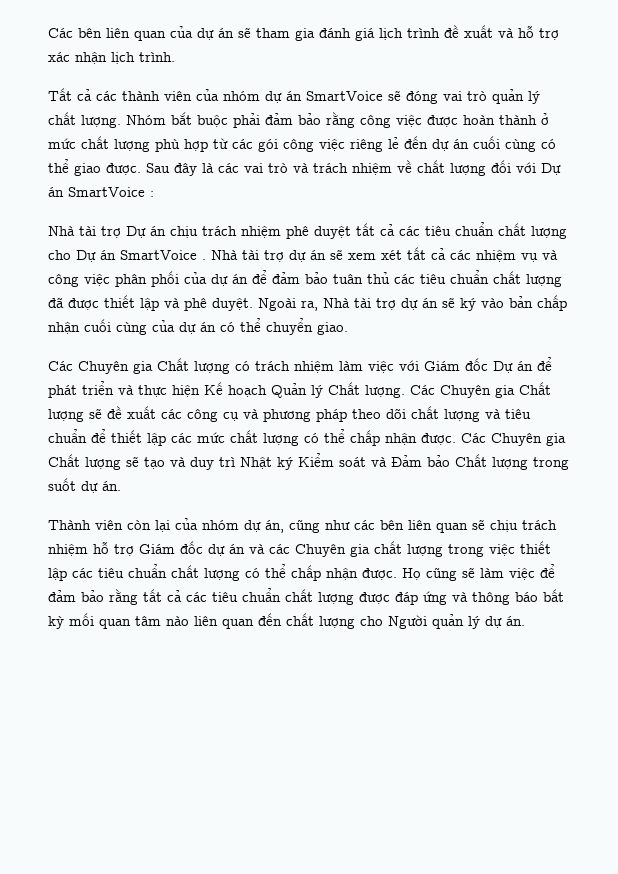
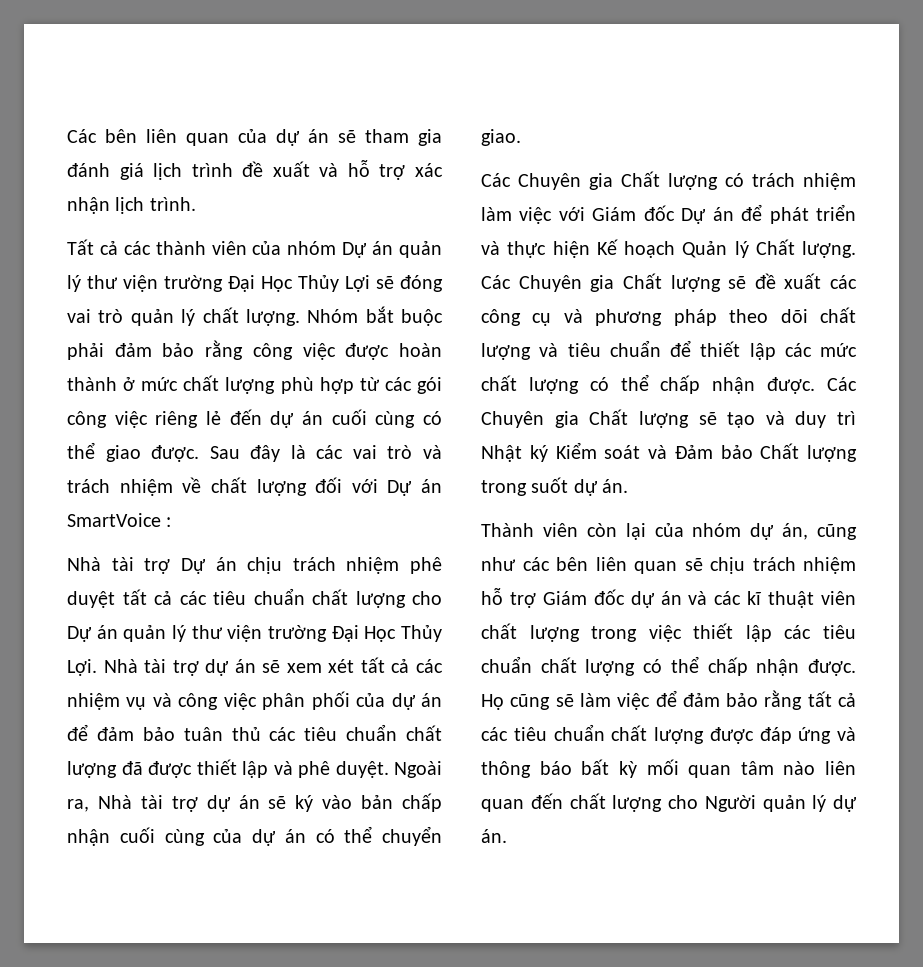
[265,91,383,103] dự án SmartVoice -> [342,241,443,258] [67,275,370,292] Dự án quản lý thư viện trường Đại Học Thủy Lợi
[120,250,206,260] SmartVoice . -> [123,625,443,642] [67,659,97,676] quản lý thư viện trường Đại Học Thủy Lợi.
[295,543,370,557] Chuyên gia -> [747,591,856,608] kĩ thuật viên

